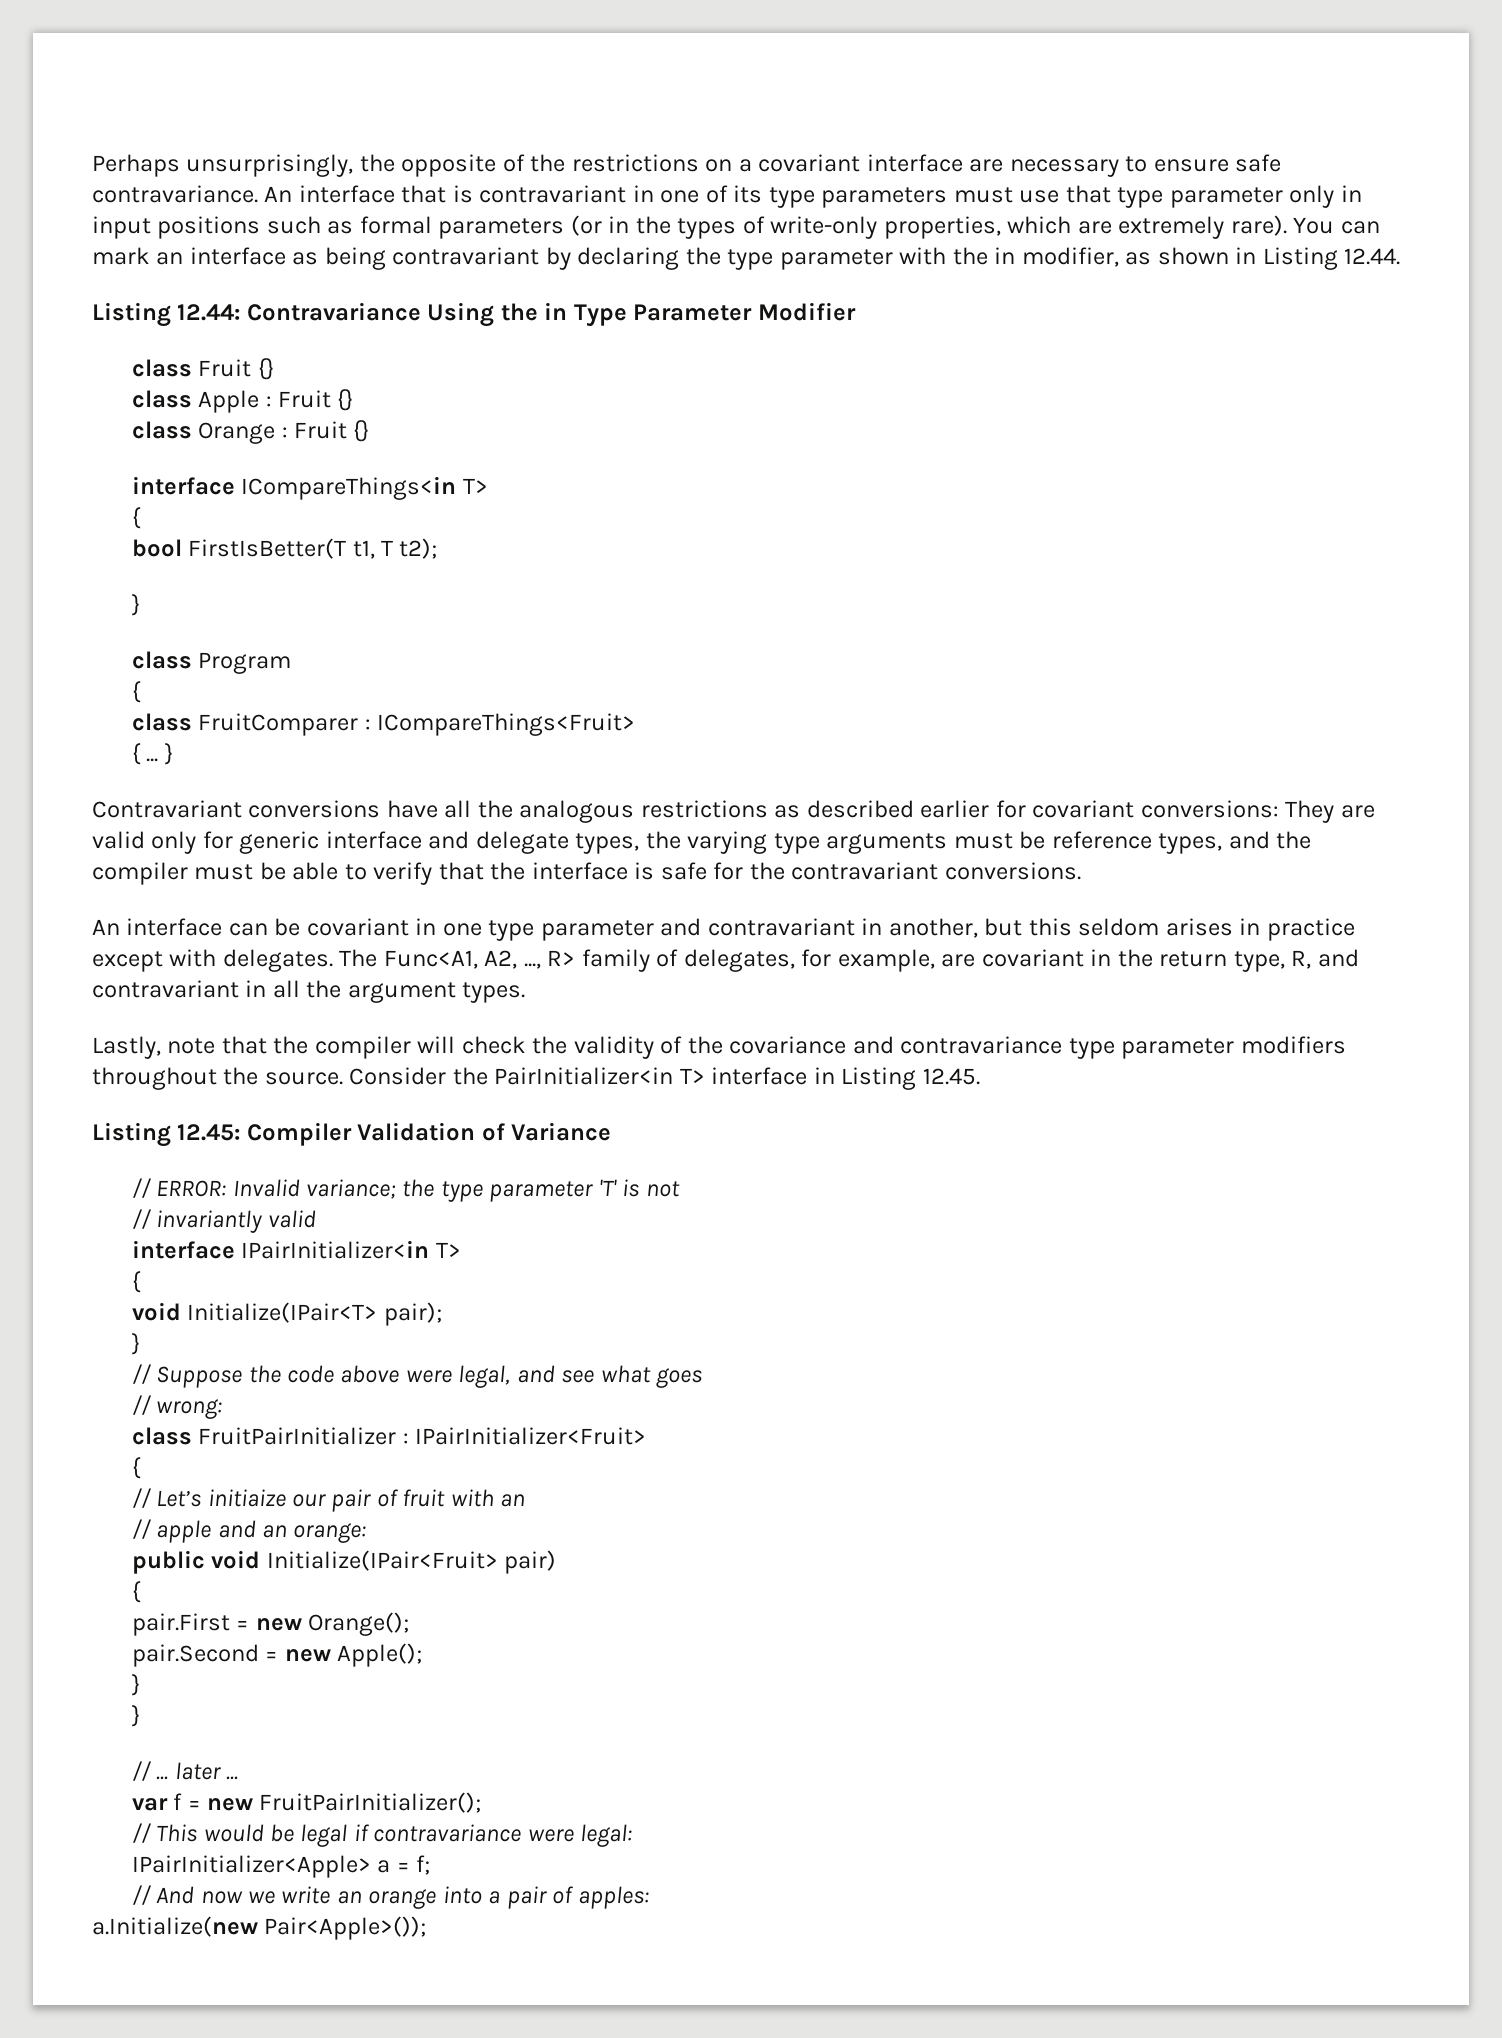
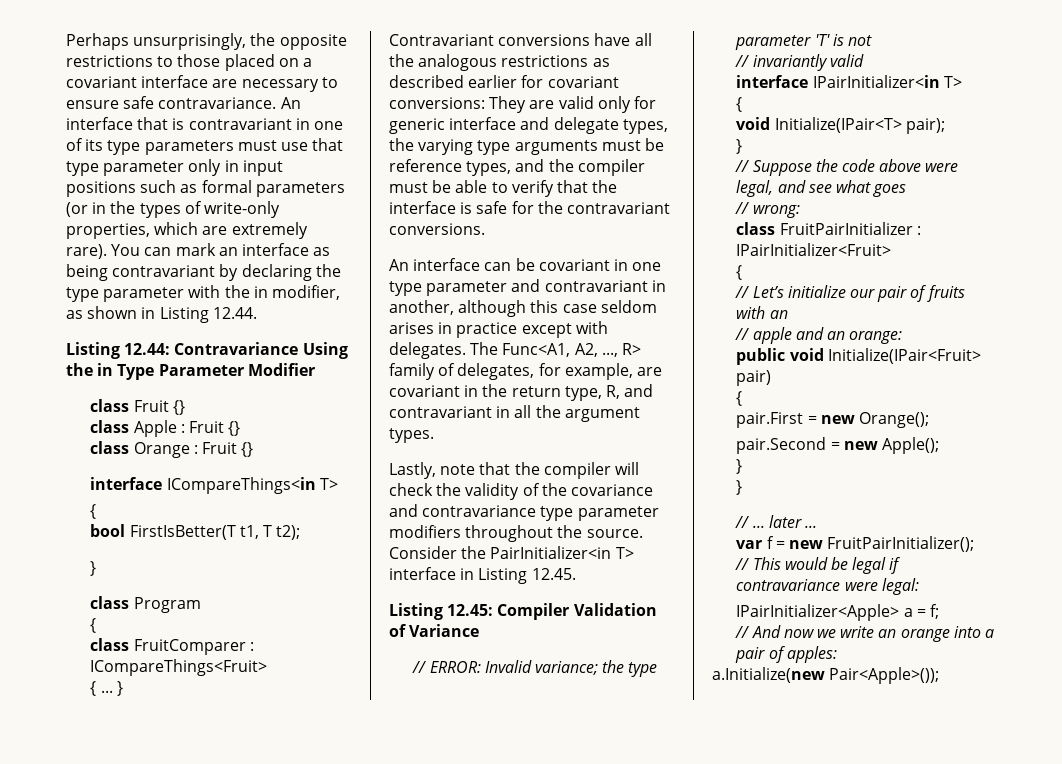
[502,154,699,172] of the restrictions -> [66,54,275,71] restrictions to those placed
[984,918,1072,936] but this -> [458,300,597,317] although this case
[207,1489,286,1507] initiaize -> [787,285,846,298] initialize
[402,1489,446,1507] fruit -> [926,285,965,302] fruits

